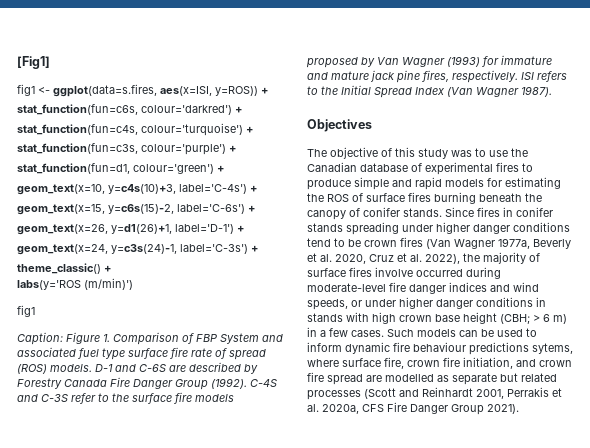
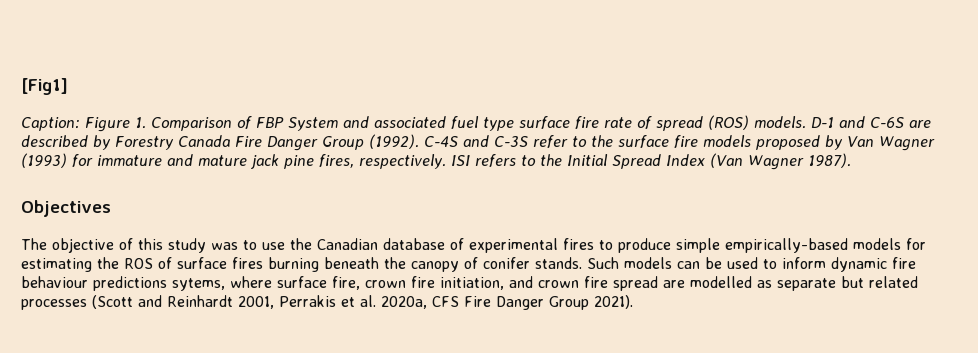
[17,84,268,97] [17,104,242,115] [17,123,253,136] [17,143,236,155] [17,163,224,174] [17,184,257,195] [17,204,255,215] [17,224,244,235] [17,244,258,255] [17,263,111,274] [17,278,133,290] [17,305,35,317] // fig1 <- ggplot(data=s.fires, aes(x=ISI, y=ROS)) + // stat_function(fun=c6s, colour='darkred') + // stat_function(fun=c4s, colour='turquoise') + // stat_function(fun=c3s, colour='purple') + // stat_function(fun=d1, colour='green') + // geom_text(x=10, y=c4s(10)+3, label='C-4s') + // geom_text(x=15, y=c6s(15)-2, label='C-6s') + // geom_text(x=26, y=d1(26)+1, label='D-1') + // geom_text(x=24, y=c3s(24)-1, label='C-3s') + // theme_classic() + // labs(y='ROS (m/min)') // fig1 -> (68, 86) none
[392,177,442,190] and rapid -> [725,238,848,253] empirically-based
[445,207,553,217] [307,222,570,235] [307,237,571,249] [307,252,540,264] [307,267,501,279] [307,282,539,294] [307,297,546,310] [307,312,567,324] [307,327,384,337] Since fires in conifer stands spreading under higher danger conditions tend to be crown fires (Van Wagner 1977a, Beverly et al. 2020, Cruz et al. 2022), the majority of surface fires involve occurred during moderate-level fire danger indices and wind speeds, or under higher danger conditions in stands with high crown base height (CBH; > 6 m) in a few cases. -> (582, 263) none

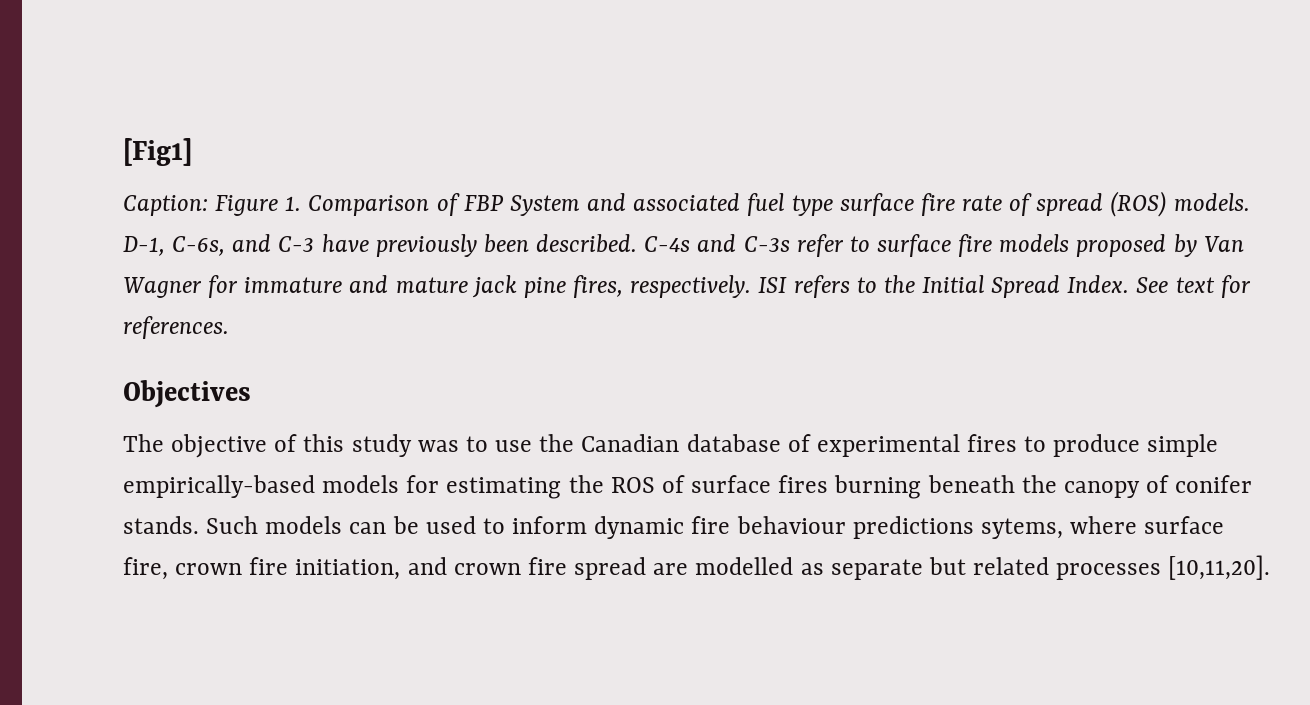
[811,116,931,128] [21,134,528,151] D-1 and C-6S are described by Forestry Canada Fire Danger Group (1992). C-4S and C-3S -> [123,234,790,257] D-1, C-6s, and C-3 have previously been described. C-4s and C-3s
[591,135,613,147] the -> (870, 244) none
[21,153,67,168] (1993) -> (202, 287) none
[666,153,851,170] Index (Van Wagner 1987). -> [1067,275,1251,298] [123,316,229,339] Index. See text for references.
[92,295,633,310] (Scott and Reinhardt 2001, Perrakis et al. 2020a, CFS Fire Danger Group 2021). -> [1168,555,1271,580] [10,11,20].

